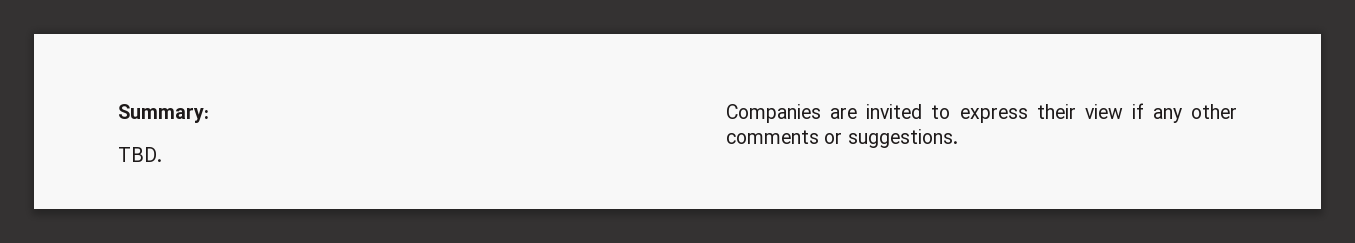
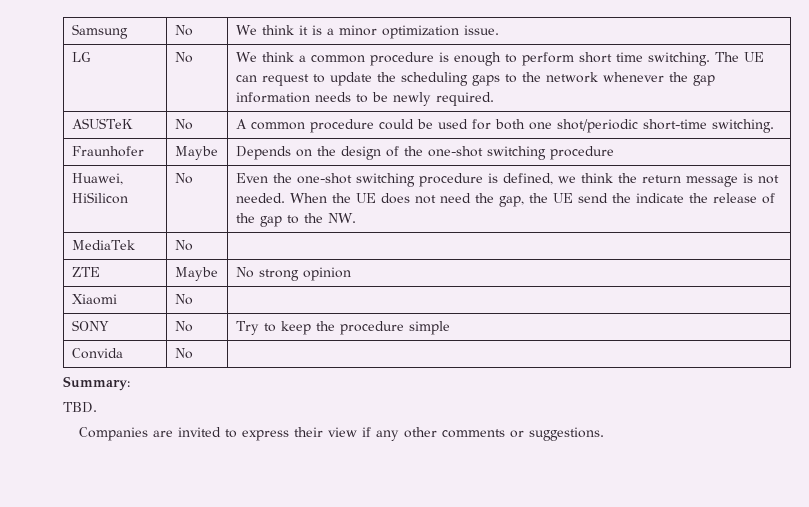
(118, 113) none -> [71,24,128,39] [174,25,193,36] [235,25,499,39] [71,52,91,62] [174,52,193,63] [235,52,764,66] [235,72,715,86] [235,92,494,106] [71,118,133,129] [174,119,193,130] [235,119,774,133] [71,146,144,157] [174,146,218,160] [235,146,614,160] [71,173,123,185] [71,192,128,204] [174,173,193,184] [235,173,779,187] [235,193,775,207] [235,213,356,227] [71,240,135,250] [174,240,193,251] [71,267,100,277] [174,267,218,281] [235,267,351,281] [71,294,117,305] [174,294,193,305] [71,320,109,331] [174,321,193,332] [235,321,450,335] [71,348,123,359] [174,348,193,359] Samsung | No | We think it is a minor optimization issue. // LG | No | We think a common procedure is enough to perform short time switching. The UE can request to update the scheduling gaps to the network whenever the gap information needs to be newly required. // ASUSTeK | No | A common procedure could be used for both one shot/periodic short-time switching. // Fraunhofer | Maybe | Depends on the design of the one-shot switching procedure // Huawei, HiSilicon | No | Even the one-shot switching procedure is defined, we think the return message is not needed. When the UE does not need the gap, the UE send the indicate the release of the gap to the NW. // MediaTek | No | // ZTE | Maybe | No strong opinion // Xiaomi | No | // SONY | No | Try to keep the procedure simple // Convida | No | //

